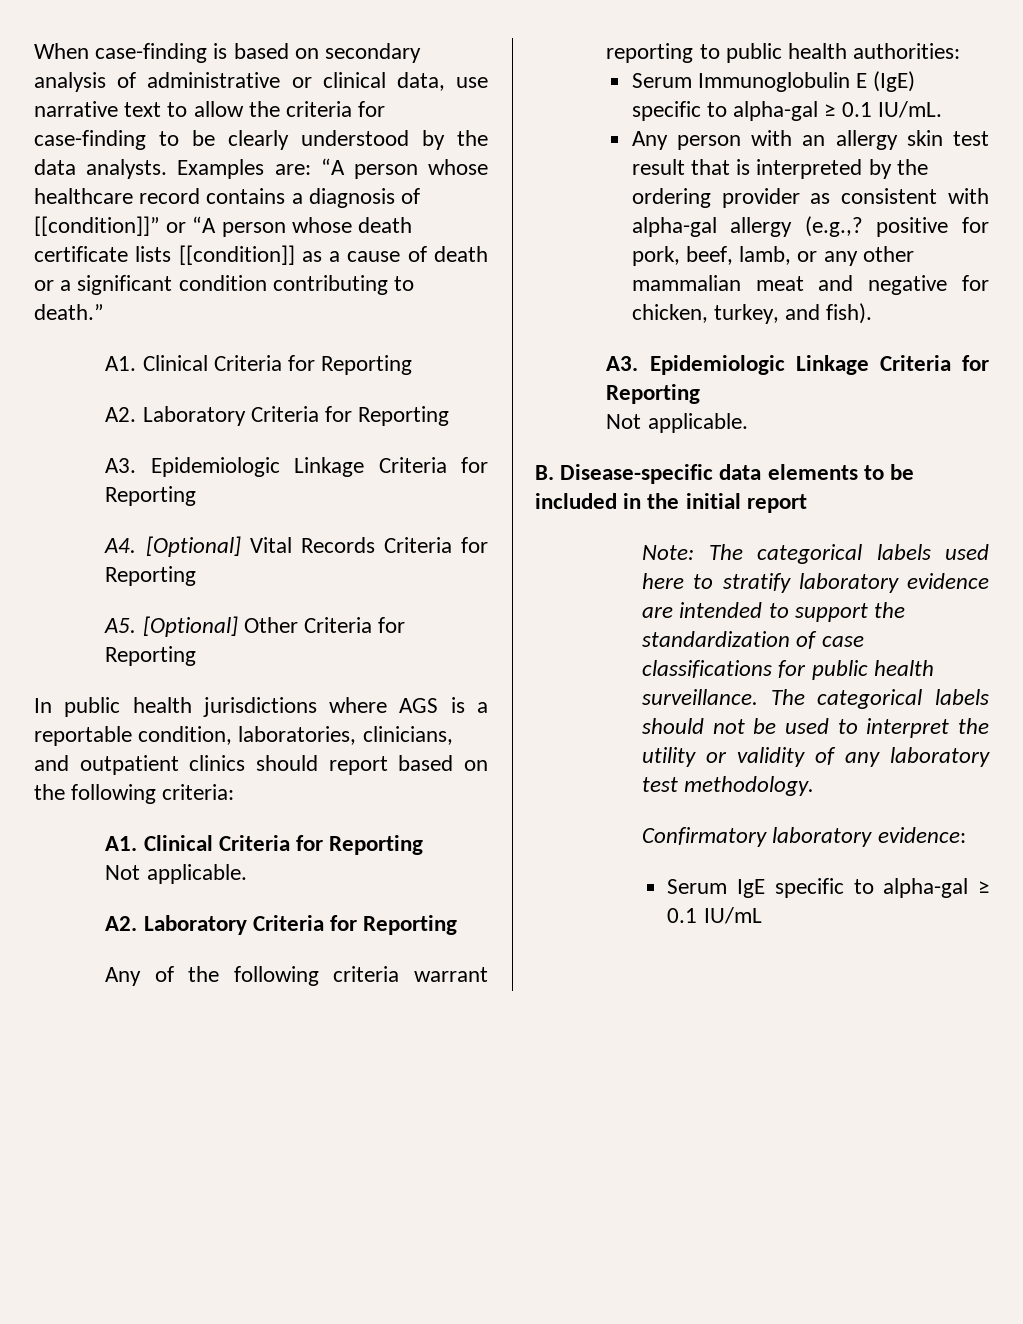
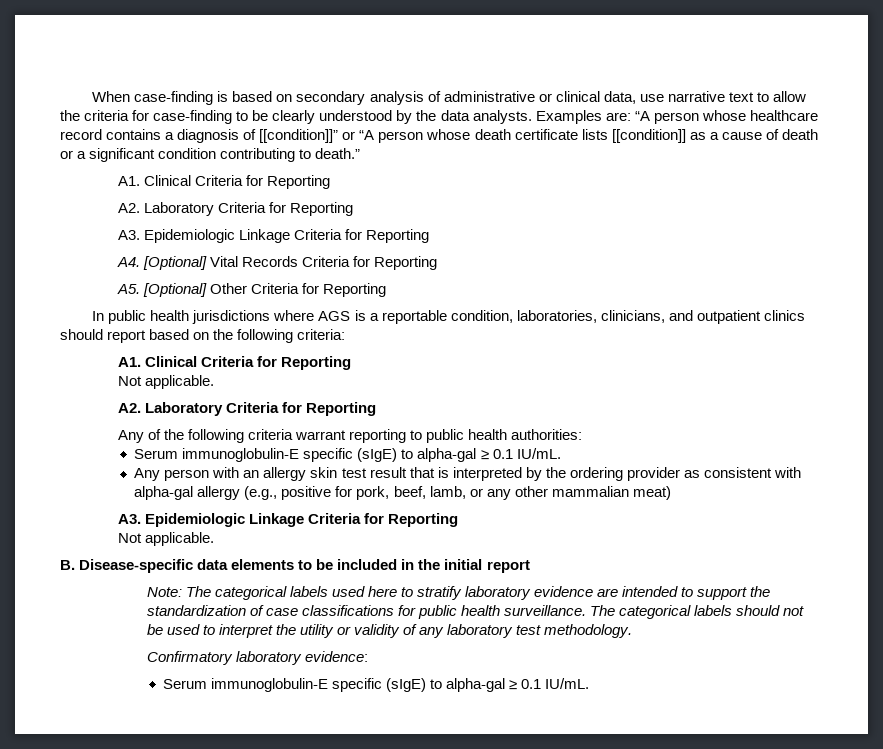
[697,71,916,92] [631,101,701,121] Immunoglobulin E (IgE) specific -> [182,448,398,462] immunoglobulin-E specific (sIgE)
[804,216,863,237] (e.g.,? -> [244,486,278,500] (e.g.,
[755,275,989,295] [631,303,873,324] meat and negative for chicken, turkey, and fish). -> [632,486,671,500] meat)
[737,878,989,898] [667,907,762,924] IgE specific to alpha-gal ≥ 0.1 IU/mL -> [211,678,590,692] immunoglobulin-E specific (sIgE) to alpha-gal ≥ 0.1 IU/mL.

